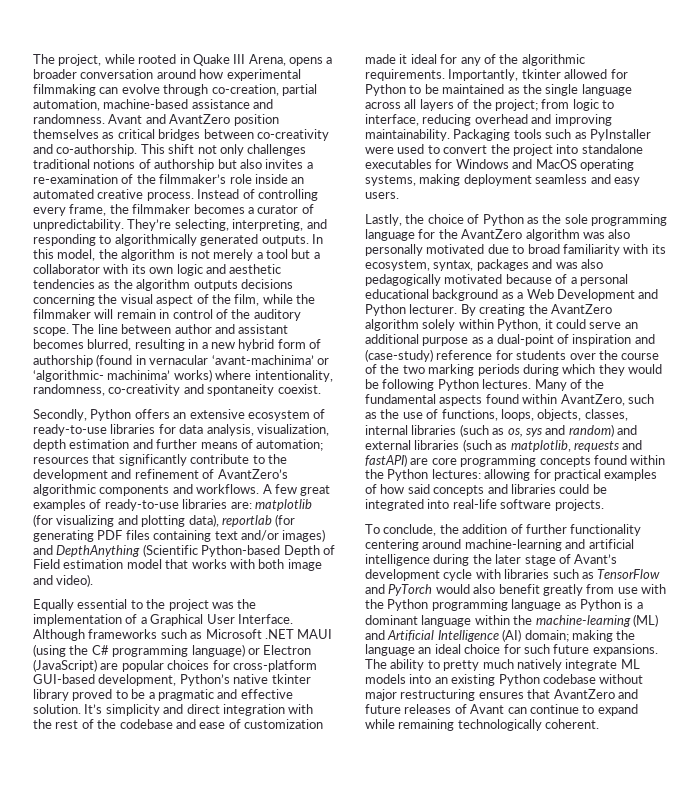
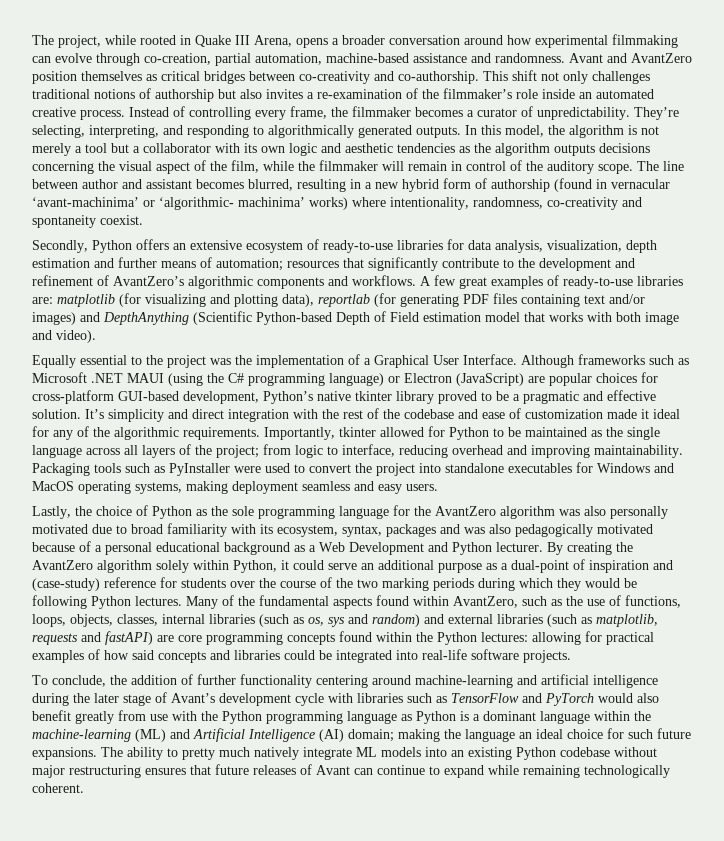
[553,689,638,699] AvantZero and -> (211, 770) none

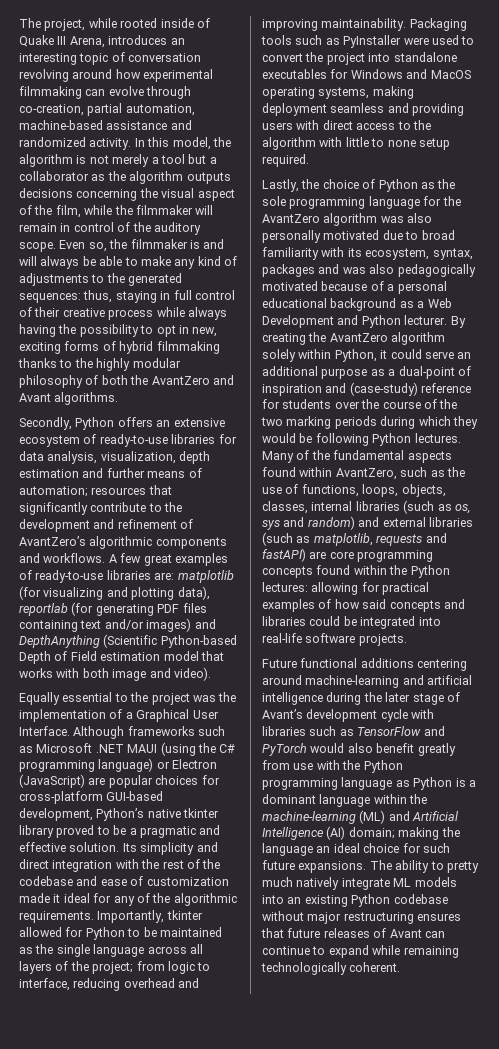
[180,35,191,45] in -> [160,18,210,28] inside of
[296,35,460,48] opens a broader conversation -> [108,35,185,45] [19,52,202,65] [19,69,69,82] introduces an interesting topic of conversation revolving
[495,53,692,63] [32,70,650,84] [32,88,654,102] [32,106,679,120] [32,125,461,138] randomness. Avant and AvantZero position themselves as critical bridges between co-creativity and co-authorship. This shift not only challenges traditional notions of authorship but also invites a re-examination of the filmmaker’s role inside an automated creative process. Instead of controlling every frame, the filmmaker becomes a curator of unpredictability. They’re selecting, interpreting, and responding to algorithmically generated outputs. -> [19,137,132,150] randomized activity.
[215,143,455,156] with its own logic and aesthetic tendencies -> (89, 176) none
[637,161,684,171] [32,178,670,192] [32,197,642,210] [32,215,143,228] The line between author and assistant becomes blurred, resulting in a new hybrid form of authorship (found in vernacular ‘avant-machinima’ or ‘algorithmic- machinima’ works) where intentionality, randomness, co-creativity and spontaneity coexist. -> [59,239,225,252] [19,256,237,269] [19,273,183,286] [19,290,235,303] [19,307,227,320] [19,324,218,337] [19,341,220,354] [18,358,181,371] [19,375,234,388] [19,392,119,405] Even so, the filmmaker is and will always be able to make any kind of adjustments to the generated sequences: thus, staying in full control of their creative process while always having the possibility to opt in new, exciting forms of hybrid filmmaking thanks to the highly modular philosophy of both the AvantZero and Avant algorithms.
[85,409,104,419] It’s -> [122,843,137,852] Its
[378,484,438,494] easy users. -> [412,103,465,116] [262,120,431,130] [262,137,450,150] [262,154,309,167] providing users with direct access to the algorithm with little to none setup required.
[32,674,312,688] To conclude, the addition of further functionality -> [262,658,414,668] Future functional additions

